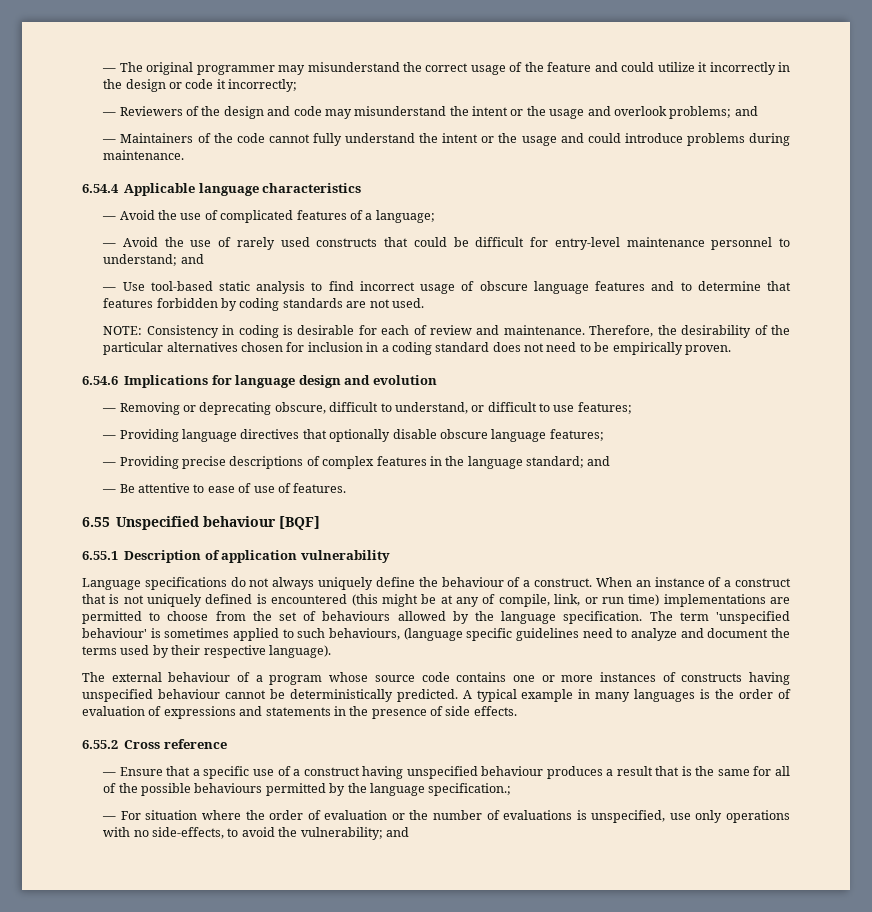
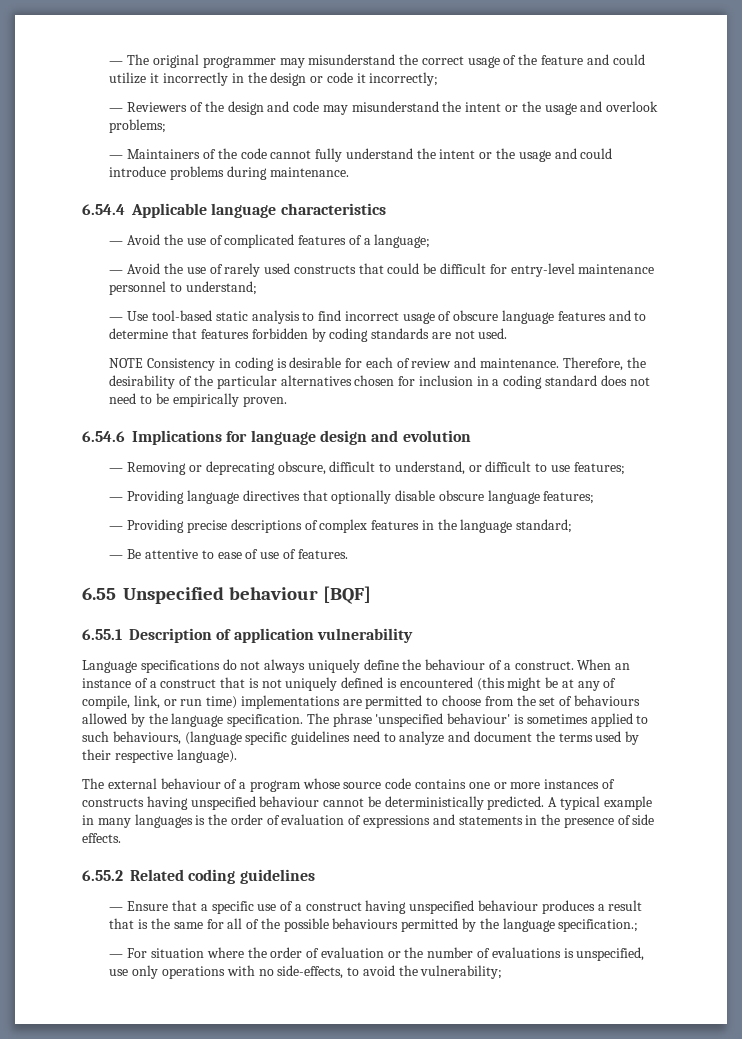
[734,106,758,116] and -> (167, 126) none
[180,254,204,264] and -> (257, 288) none
[103,326,143,335] NOTE: -> [109,358,144,368] NOTE
[587,456,611,466] and -> (573, 526) none
[679,612,709,621] term -> [332,713,372,727] phrase
[124,739,227,749] Cross reference -> [130,869,315,884] Related coding guidelines
[385,827,409,837] and -> (503, 972) none

